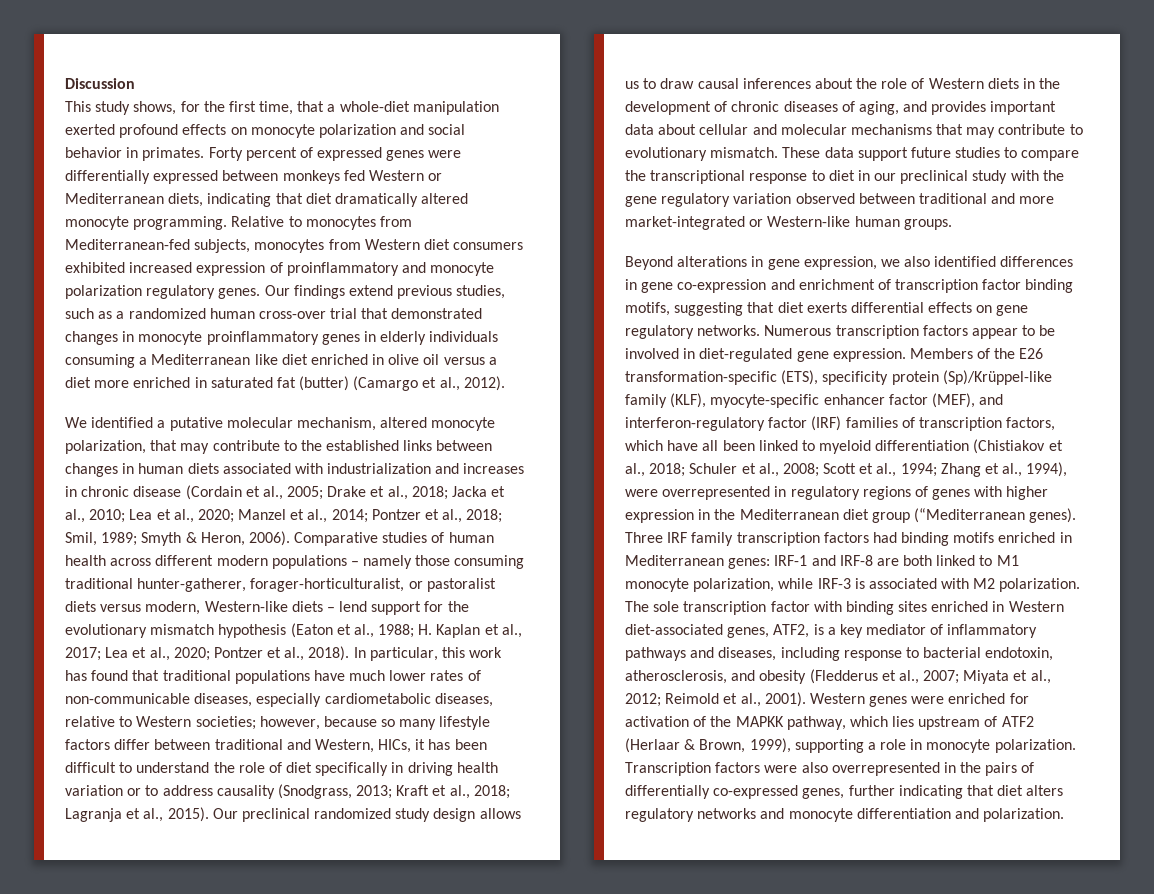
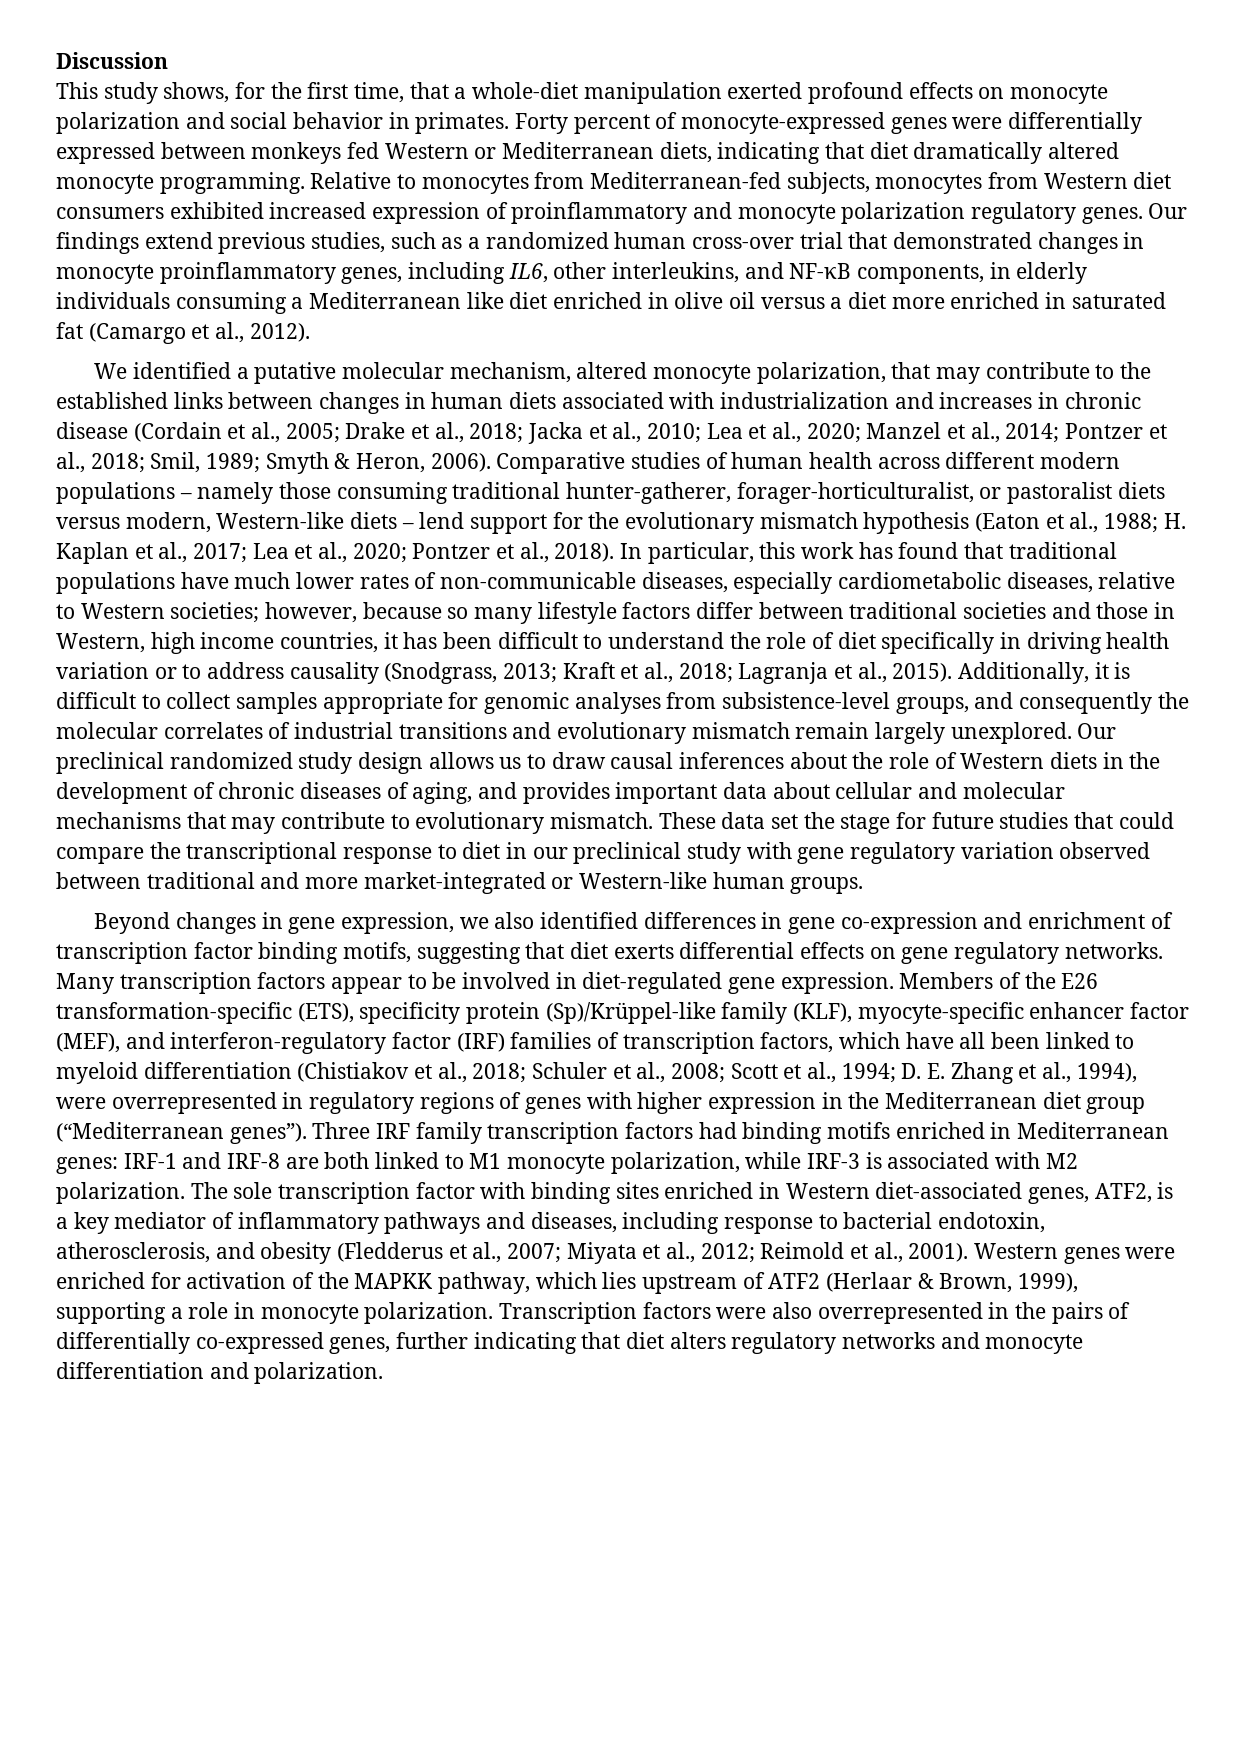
[317,147,383,161] expressed -> [681,112,886,134] monocyte-expressed
[321,334,360,345] genes -> [341,262,985,284] genes, including IL6, other interleukins, and NF-κB components,
[299,376,350,391] (butter) -> (83, 330) none
[286,739,412,753] and Western, HICs, -> [963,602,1176,619] [56,632,379,654] societies and those in Western, high income countries,
(209, 814) none -> [958,662,1131,684] [56,692,1189,714] [56,722,1072,744] Additionally, it is difficult to collect samples appropriate for genomic analyses from subsistence-level groups, and consequently the molecular correlates of industrial transitions and evolutionary mismatch remain largely unexplored.
[857,147,1018,161] support future studies to -> [771,812,1174,834] set the stage for future studies that could
[1042,170,1064,181] the -> (792, 850) none
[677,256,748,267] alterations -> [175,912,256,934] changes
[764,325,832,336] Numerous -> [56,973,114,994] Many
(937, 470) none -> [901,1063,946,1079] D. E.
[1029,508,1077,523] genes). -> [229,1123,307,1144] genes”).

